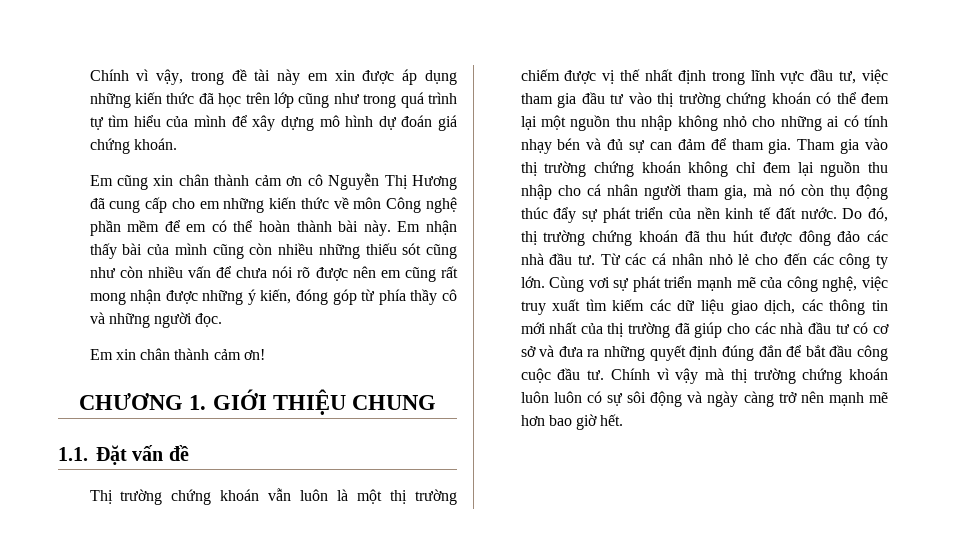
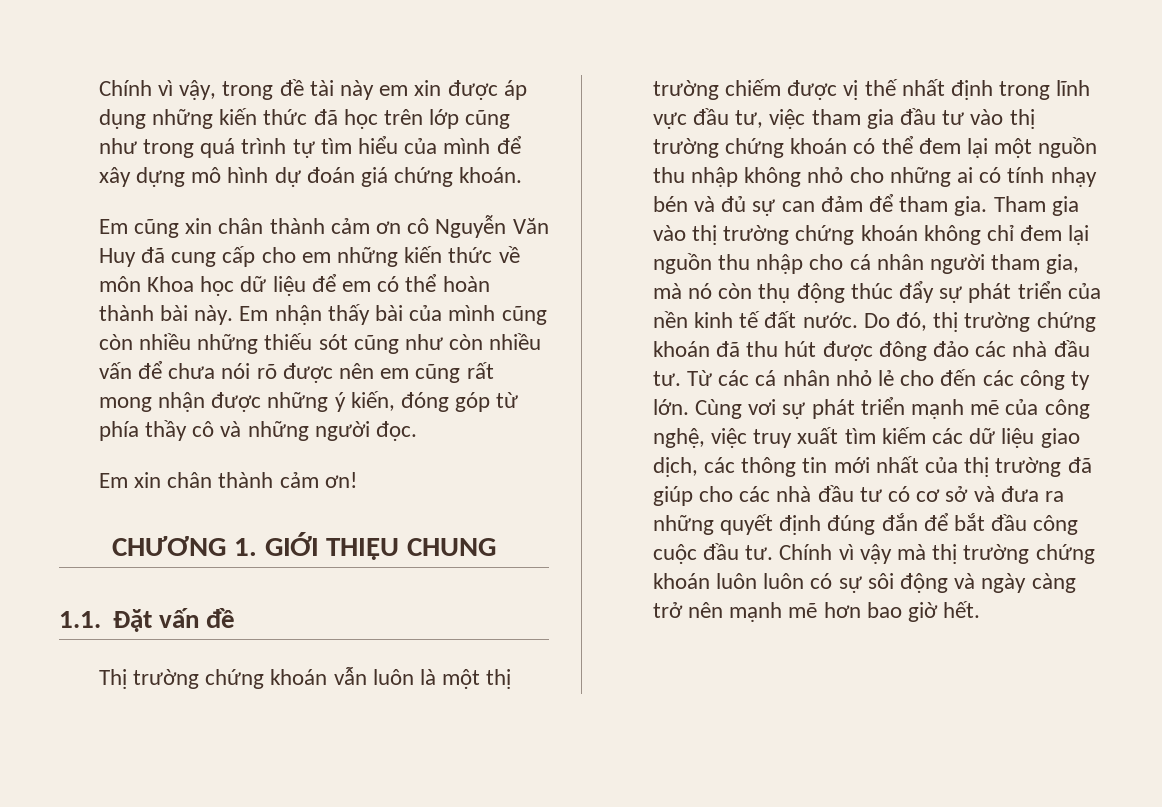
[384,175,457,190] Thị Hương -> [512,218,549,234] [98,248,136,267] Văn Huy
[386,197,457,213] [89,220,160,236] Công nghệ phần mềm -> [146,276,306,296] Khoa học dữ liệu

